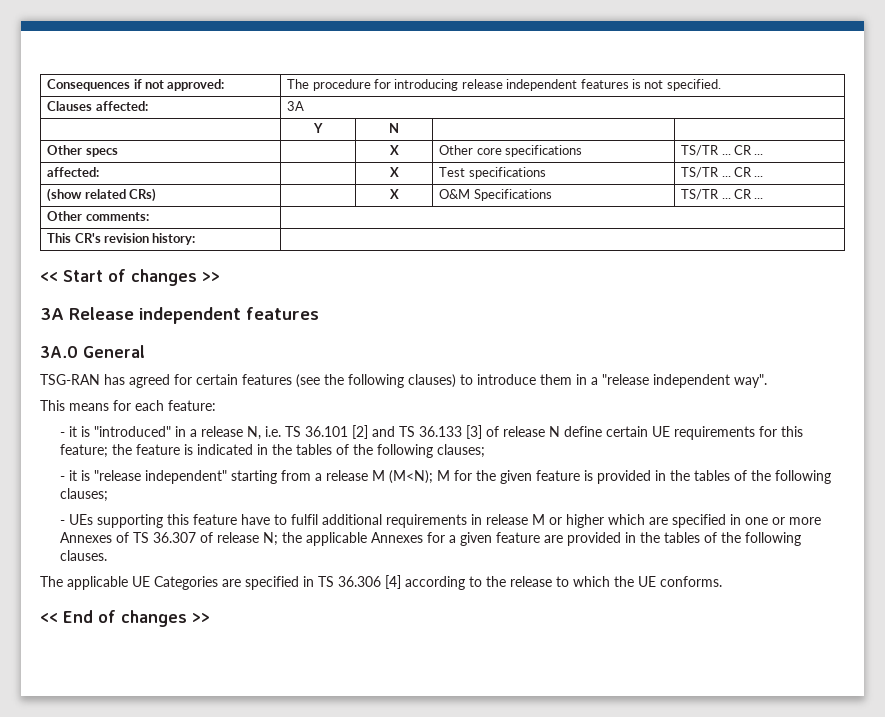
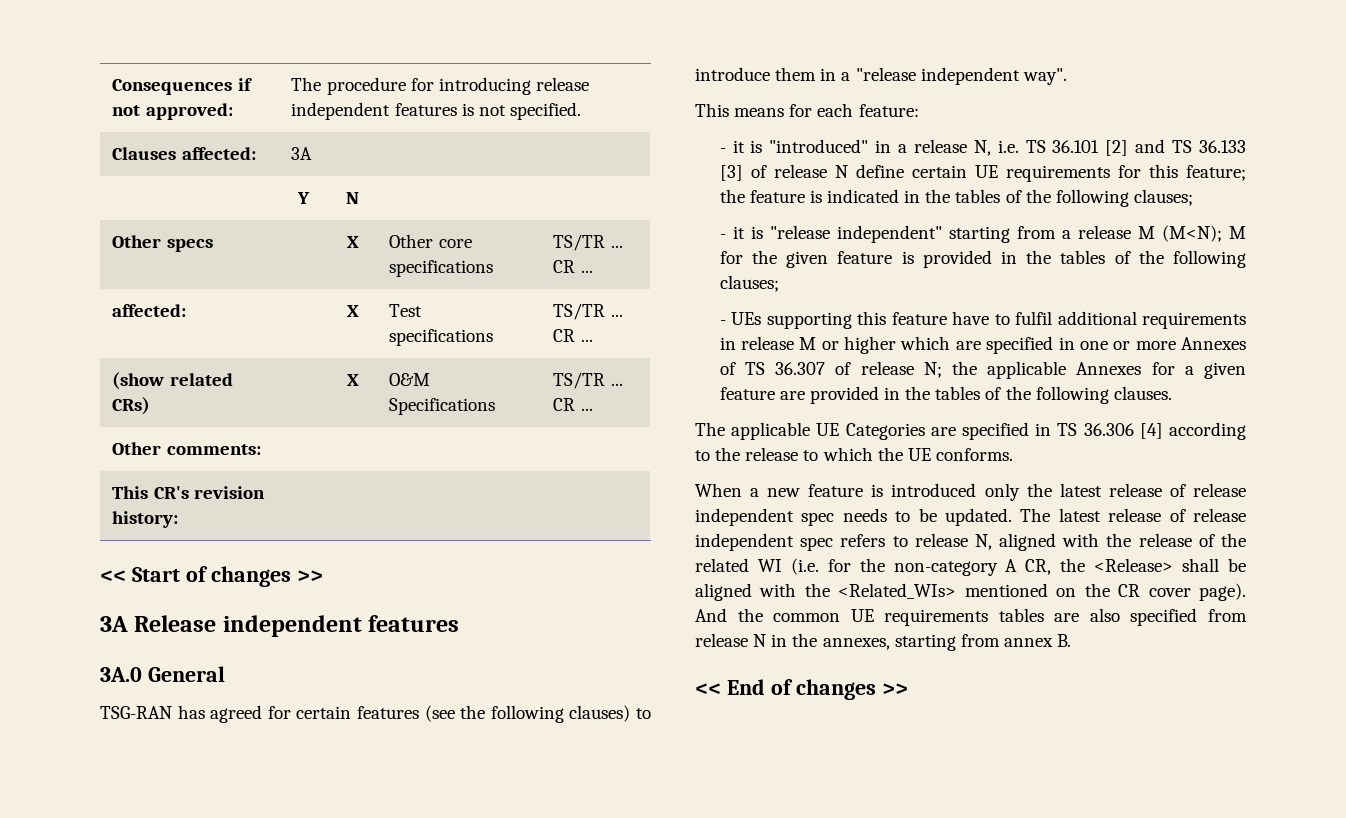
(722, 581) none -> [695,483,1246,501] [695,508,1246,526] [695,533,1246,551] [695,558,1246,576] [695,583,1246,601] [695,608,1247,626] [695,633,1072,651] // When a new feature is introduced only the latest release of release independent spec needs to be updated. The latest release of release independent spec refers to release N, aligned with the release of the related WI (i.e. for the non-category A CR, the <Release> shall be aligned with the <Related_WIs> mentioned on the CR cover page). And the common UE requirements tables are also specified from release N in the annexes, starting from annex B.

